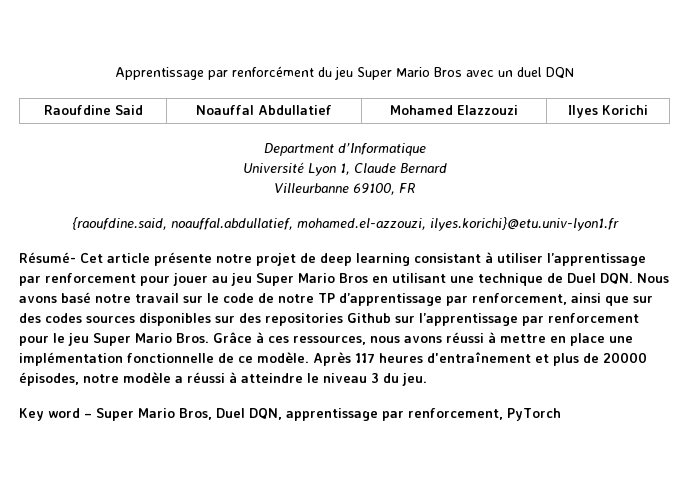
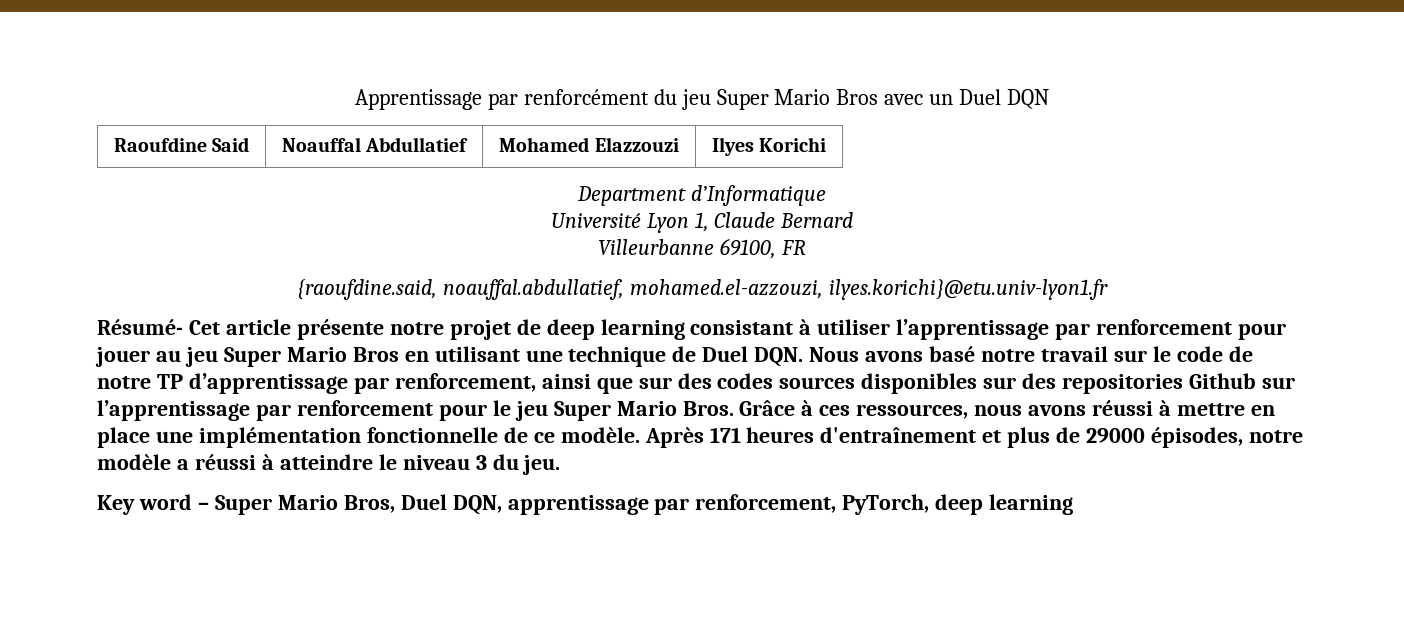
[517,67,542,77] duel -> [959,89,1002,105] Duel
[355,353,375,363] 117 -> [709,427,741,443] 171
[603,352,647,363] 20000 -> [1086,428,1146,443] 29000
[507,408,561,421] PyTorch -> [842,494,1074,515] PyTorch, deep learning

